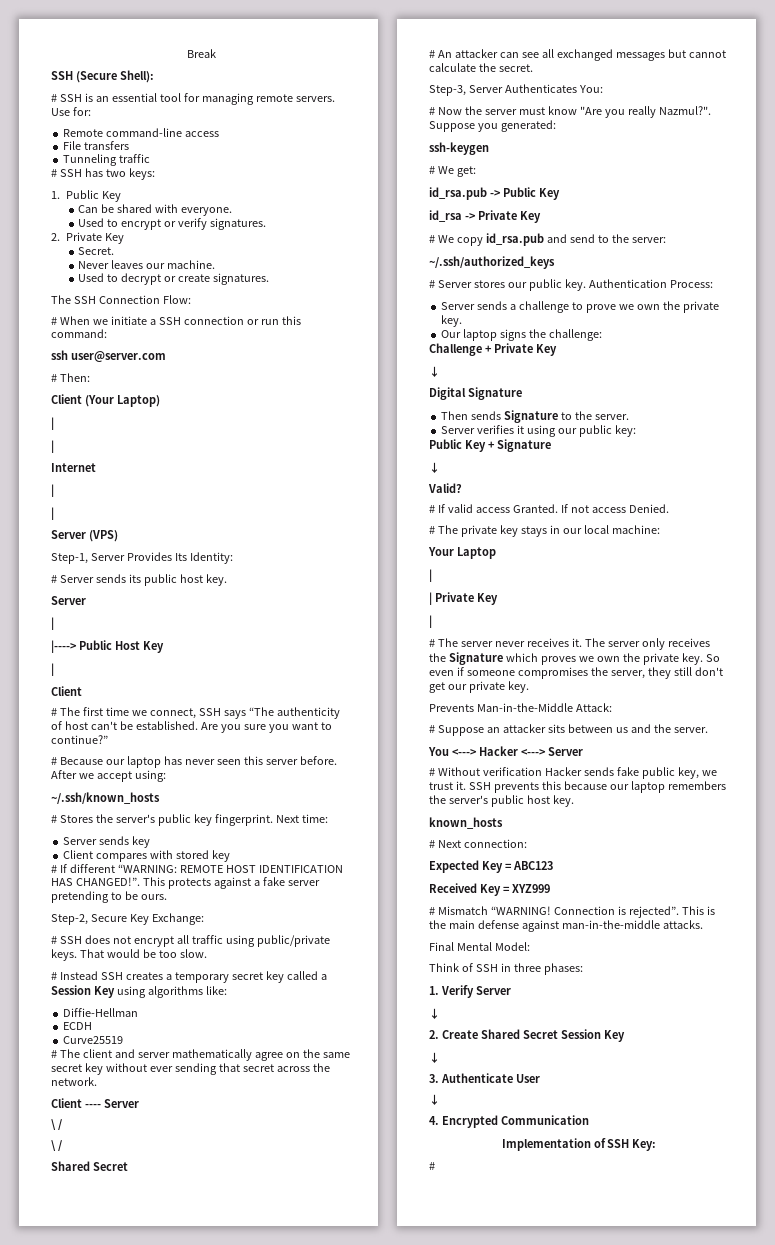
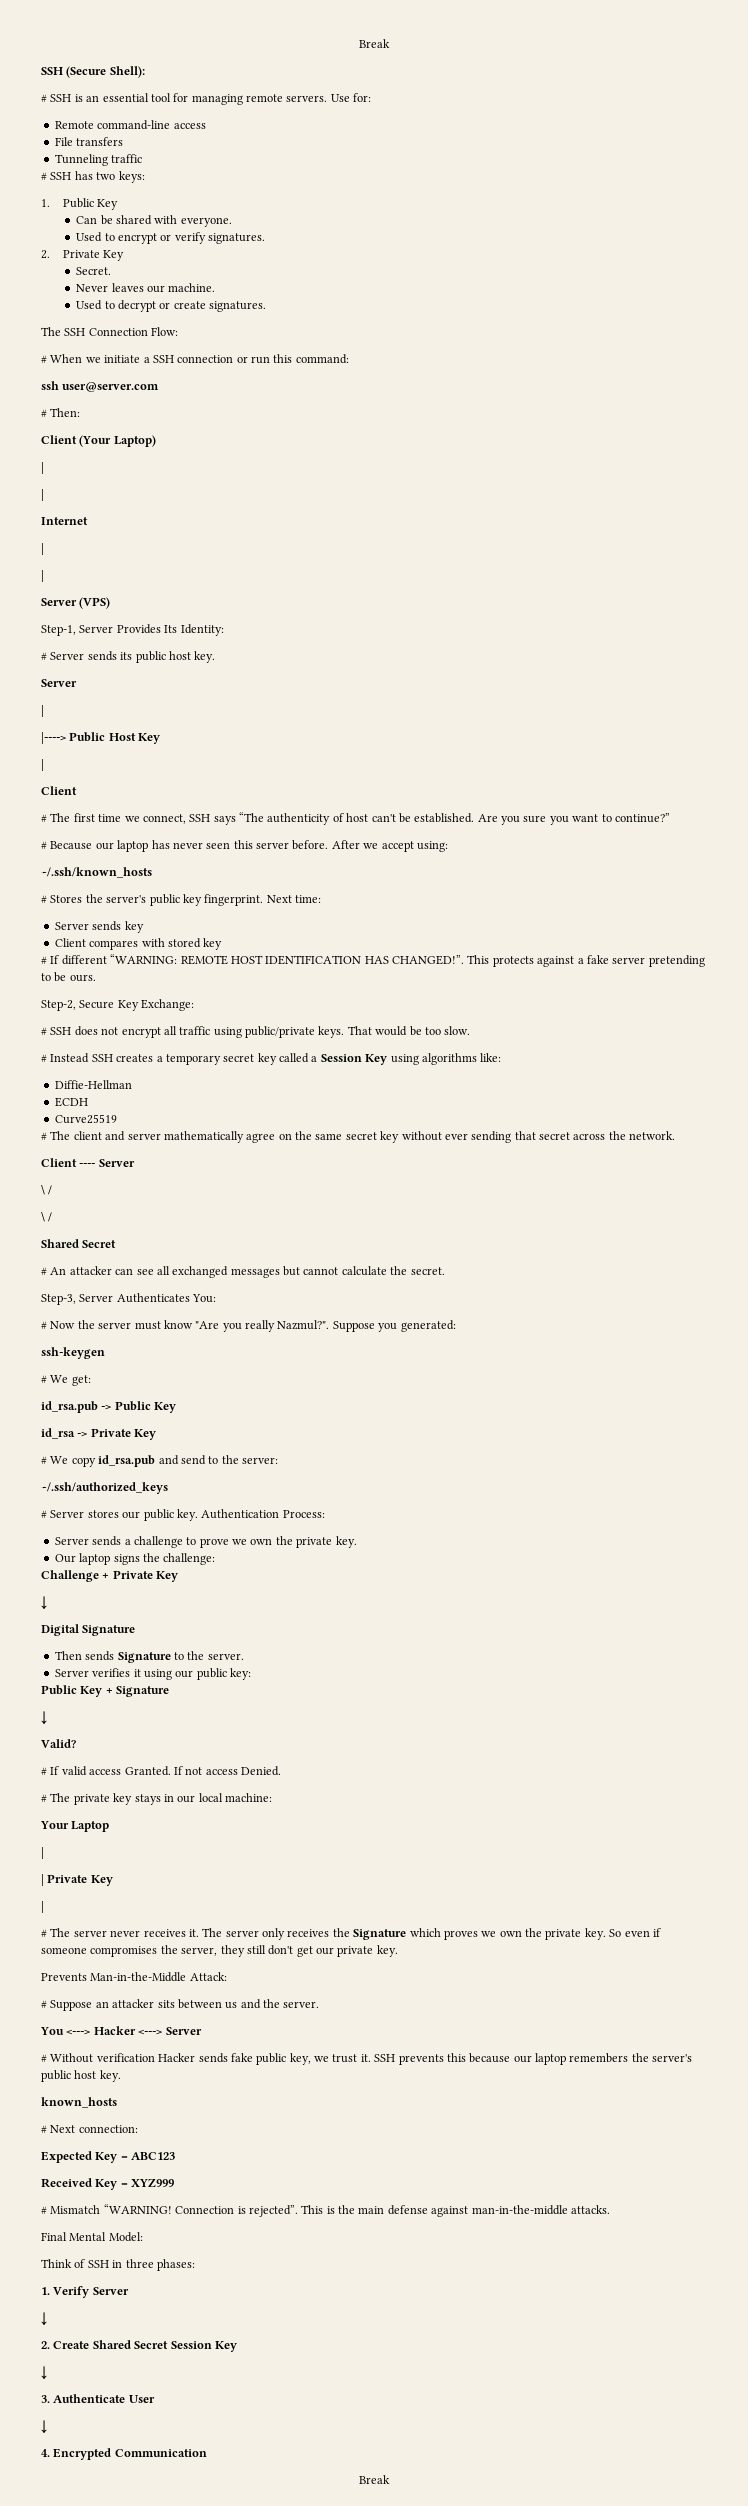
[501,1138,657,1151] [429,1162,435,1170] Implementation of SSH Key: // # -> [359,2475,390,2484] Break

